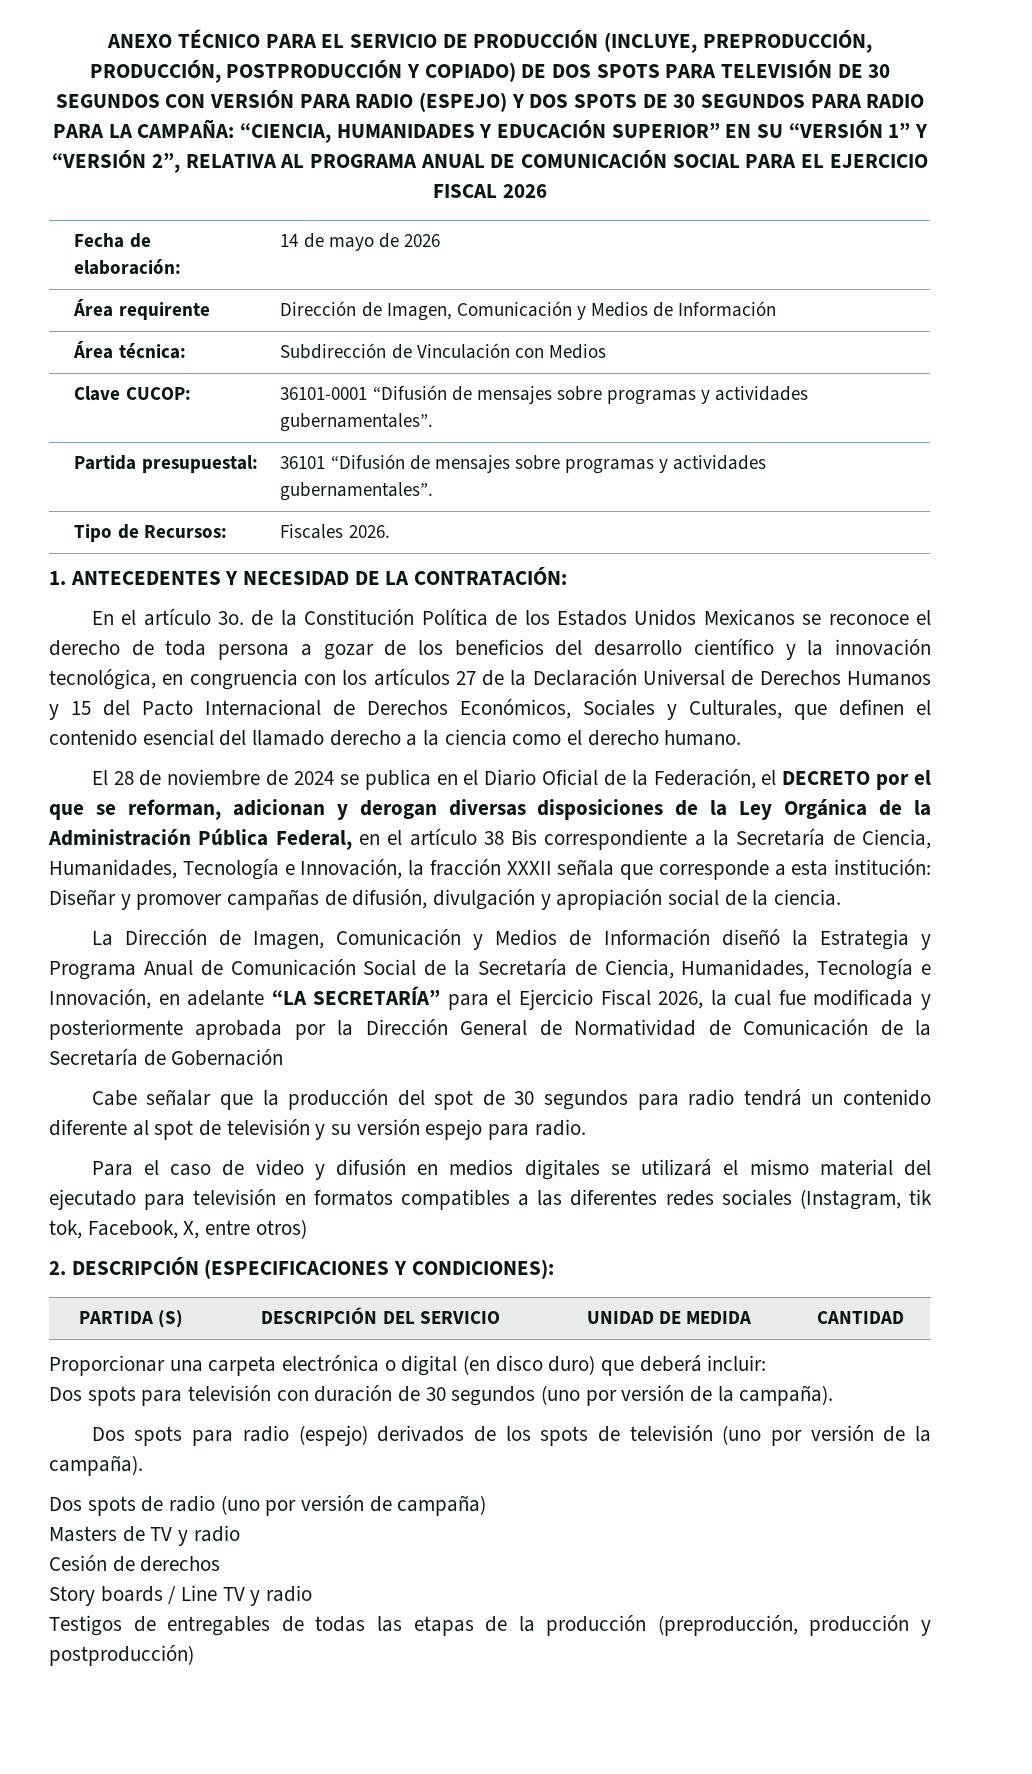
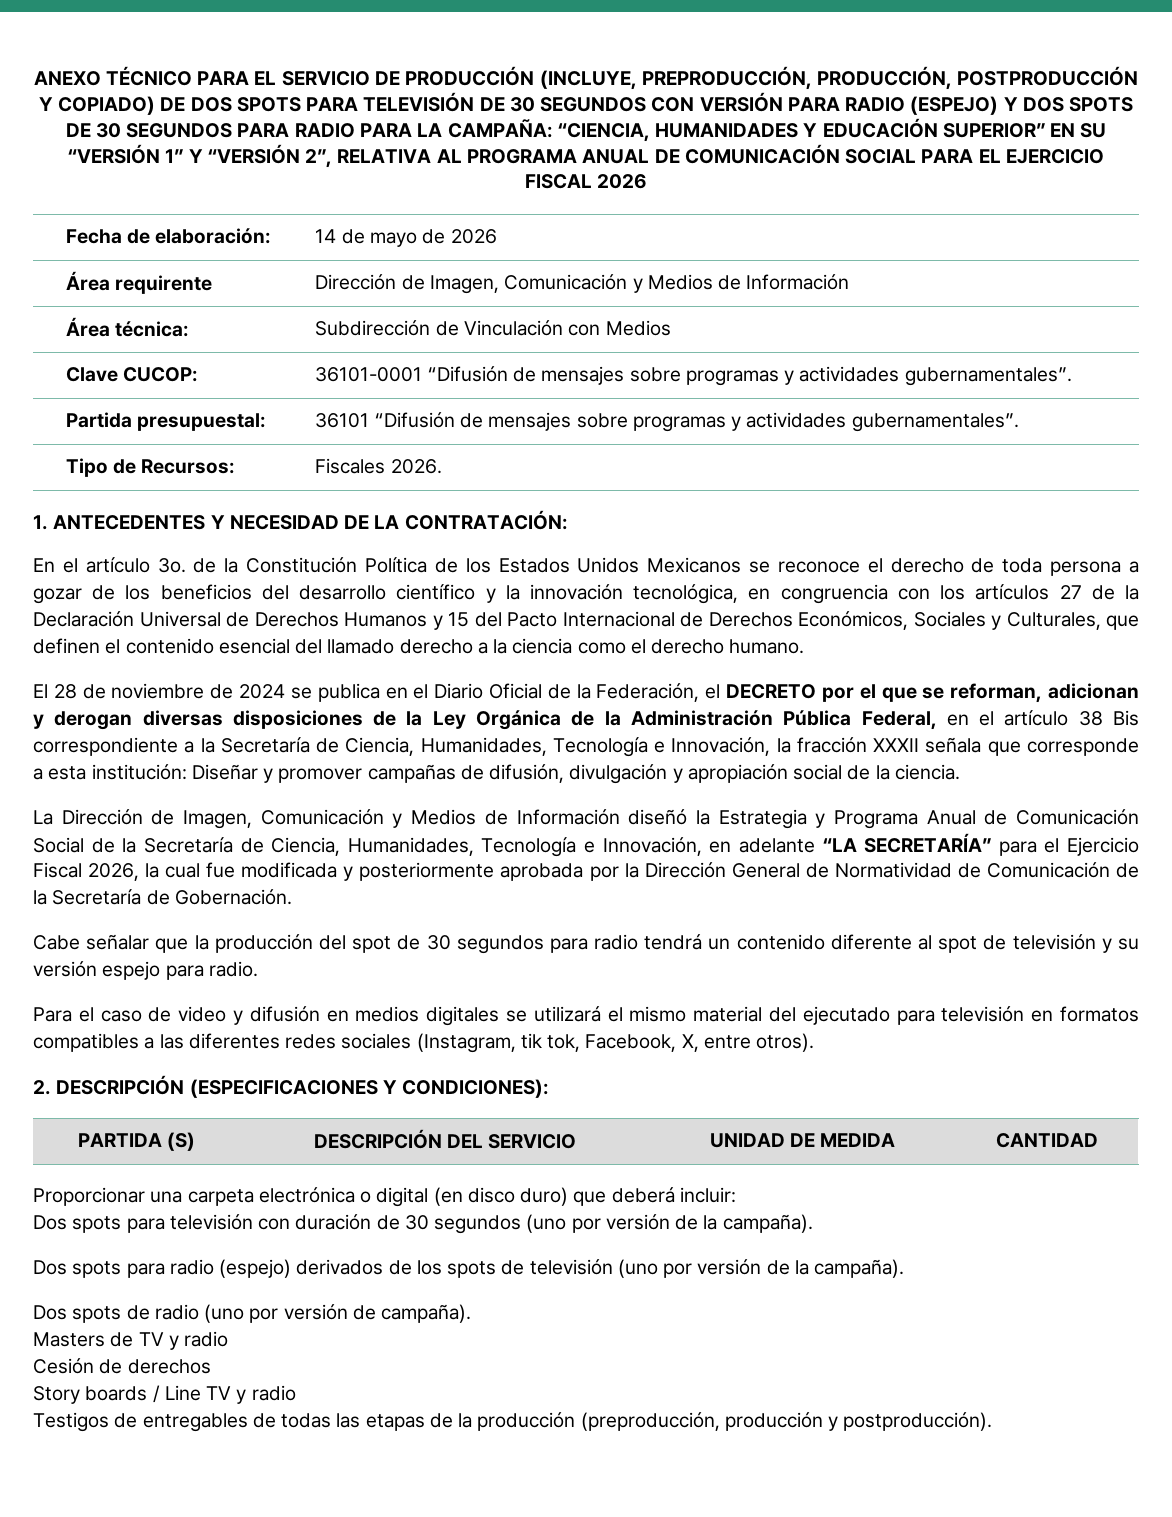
[171,1049,284,1066] Gobernación -> [174,889,292,905] Gobernación.
[255,1219,307,1239] otros) -> [756,1033,815,1052] otros).
[397,1495,487,1516] campaña) -> [381,1304,472,1323] campaña).
[49,1645,194,1666] postproducción) -> [843,1412,993,1431] postproducción).

